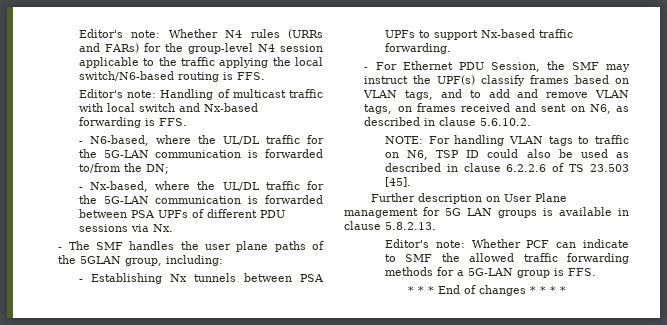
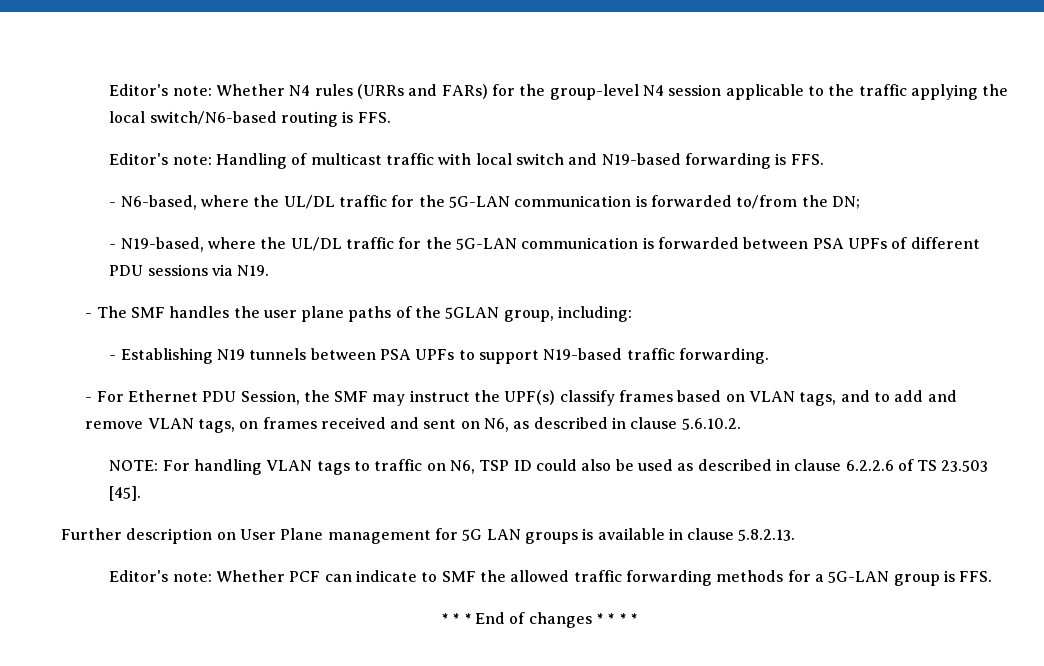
[203,103,258,112] Nx-based -> [601,153,681,165] N19-based
[90,181,149,192] Nx-based, -> [120,237,204,252] N19-based,
[152,224,173,232] Nx. -> [237,265,270,276] N19.
[169,274,187,282] Nx -> [217,349,246,360] N19
[480,29,535,38] Nx-based -> [543,348,623,360] N19-based

